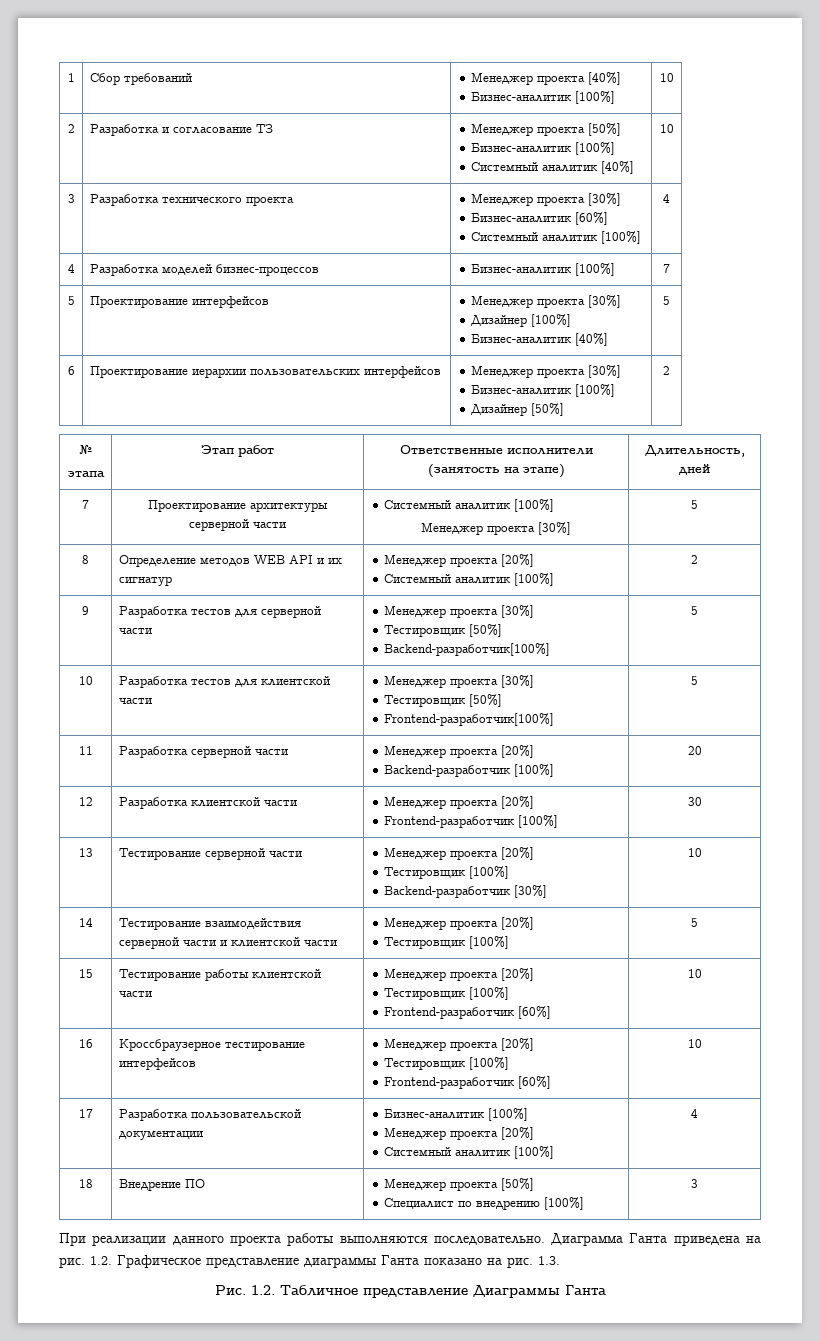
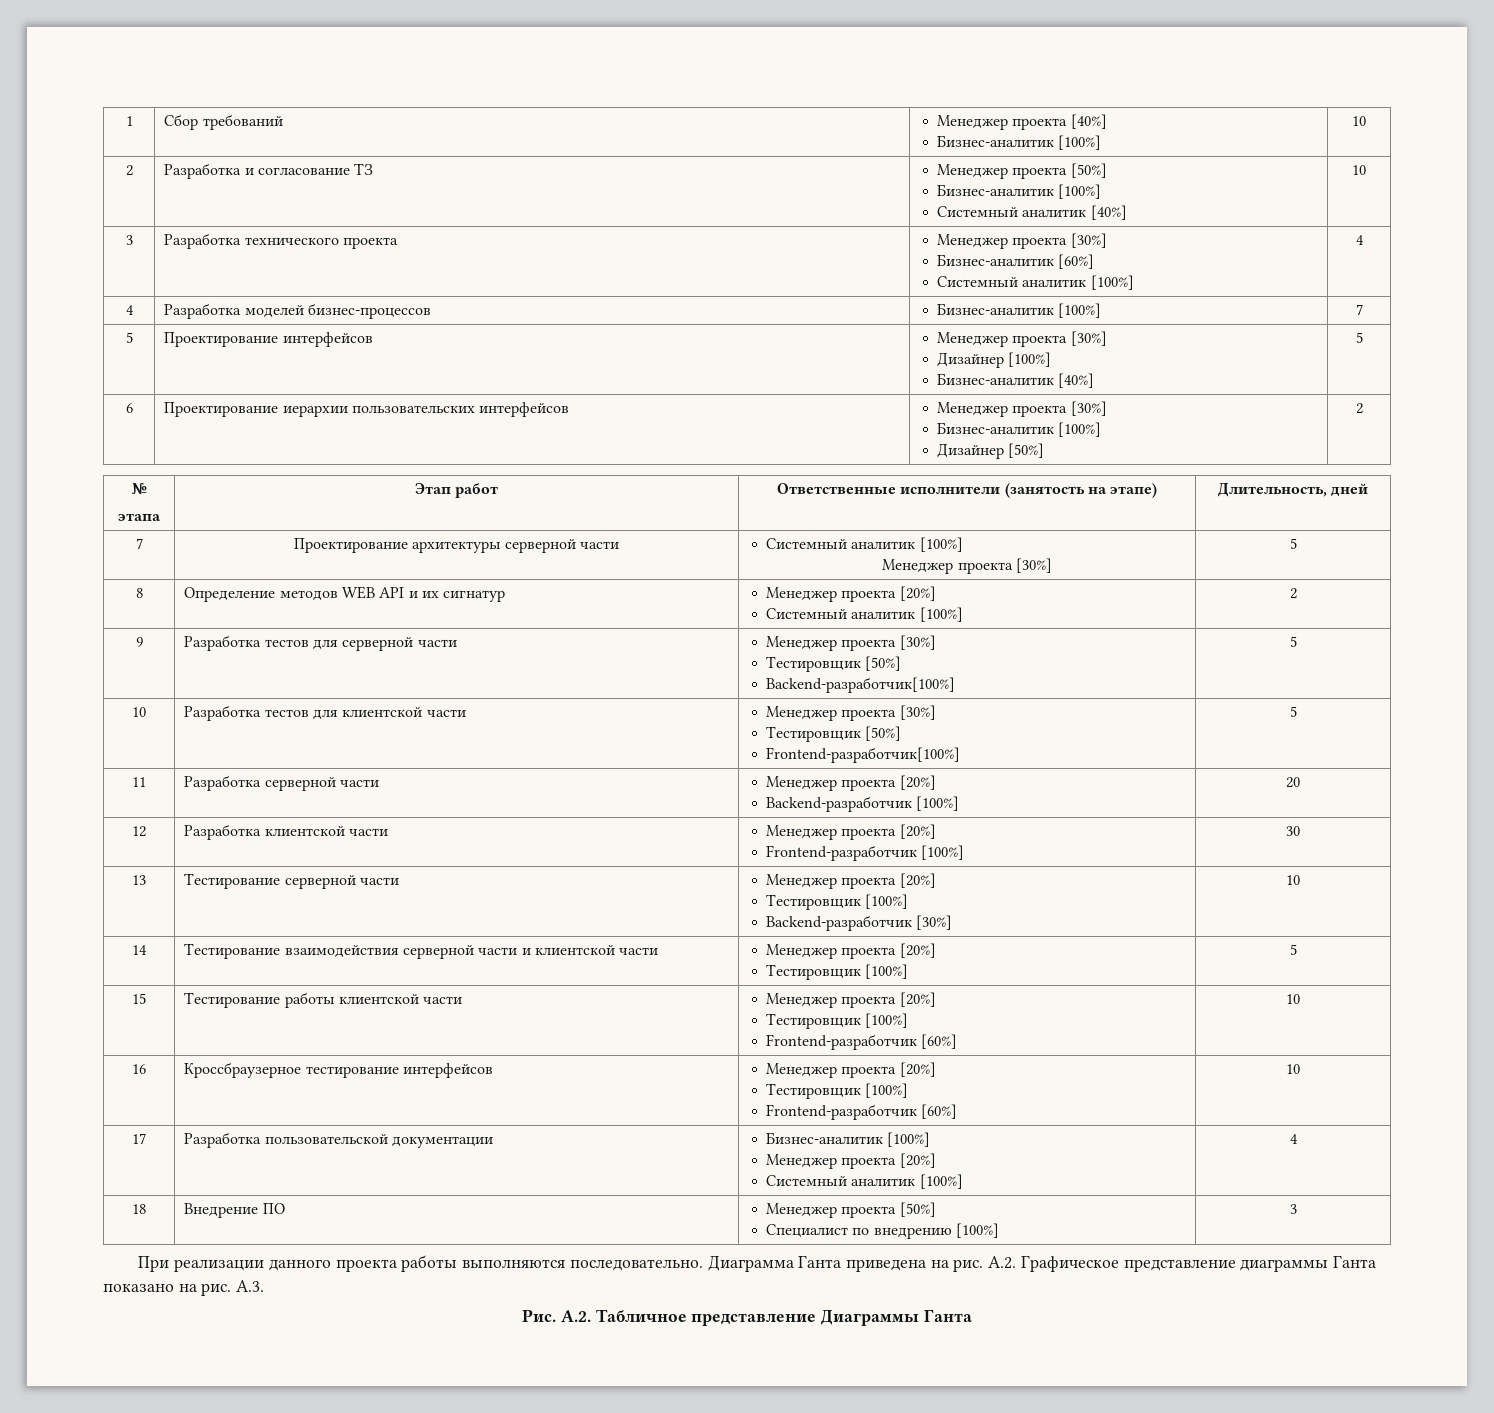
[90,1256,112,1265] 1.2. -> [988,1256,1017,1269] А.2.
[538,1256,560,1265] 1.3. -> [236,1280,265,1292] А.3.
[250,1285,275,1295] 1.2. -> [560,1310,591,1322] А.2.

